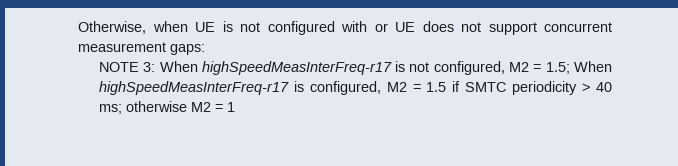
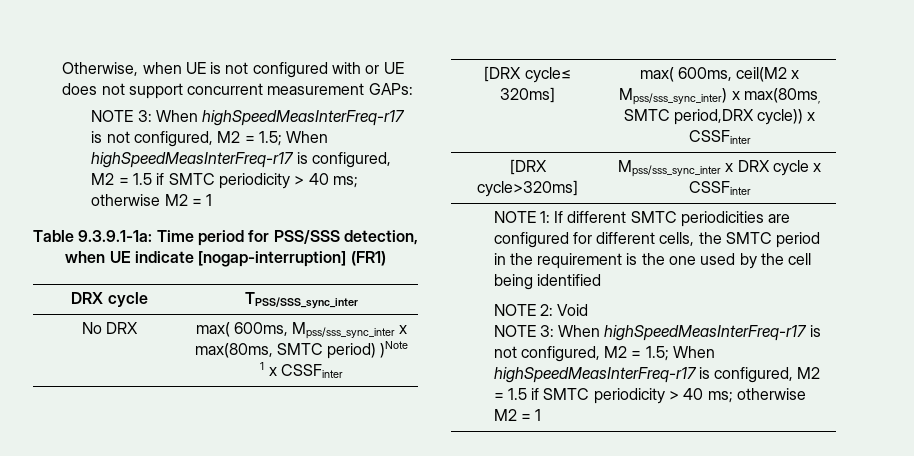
[170,44,206,55] gaps: -> [368,83,413,95] GAPs:
(235, 107) none -> [33,230,418,246] [65,251,386,267] [71,292,148,307] [245,292,358,309] [81,322,139,334] [195,322,408,339] [194,341,409,359] [260,362,343,378] [484,66,571,83] [500,87,555,103] [639,67,800,82] [619,88,820,105] [623,109,816,125] [688,130,751,144] [509,159,547,175] [477,180,578,197] [617,160,822,177] [688,181,751,195] [493,211,791,227] [493,232,821,248] [493,253,812,269] [493,274,601,290] [493,304,589,316] [493,325,821,341] [493,346,716,362] [493,367,821,383] [493,388,807,404] [493,409,542,421] // Table 9.3.9.1-1a: Time period for PSS/SSS detection, when UE indicate [nogap-interruption] (FR1) // DRX cycle | TPSS/SSS_sync_inter // No DRX | max( 600ms, Mpss/sss_sync_inter x max(80ms, SMTC period) )Note 1 x CSSFinter // [DRX cycle≤ 320ms] | max( 600ms, ceil(M2 x Mpss/sss_sync_inter) x max(80ms, SMTC period,DRX cycle)) x CSSFinter // [DRX cycle>320ms] | Mpss/sss_sync_inter x DRX cycle x CSSFinter // NOTE 1: If different SMTC periodicities are configured for different cells, the SMTC period in the requirement is the one used by the cell being identified // NOTE 2: Void // NOTE 3: When highSpeedMeasInterFreq-r17 is not configured, M2 = 1.5; When highSpeedMeasInterFreq-r17 is configured, M2 = 1.5 if SMTC periodicity > 40 ms; otherwise M2 = 1

